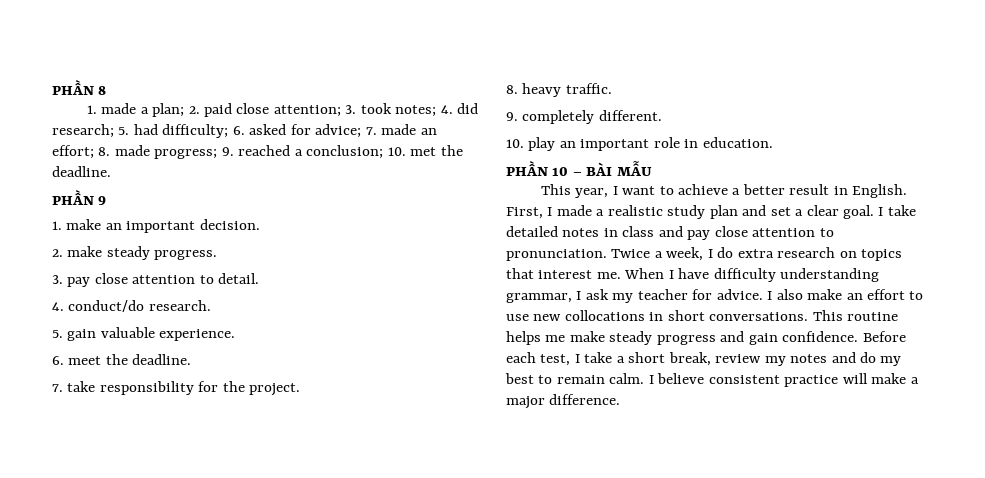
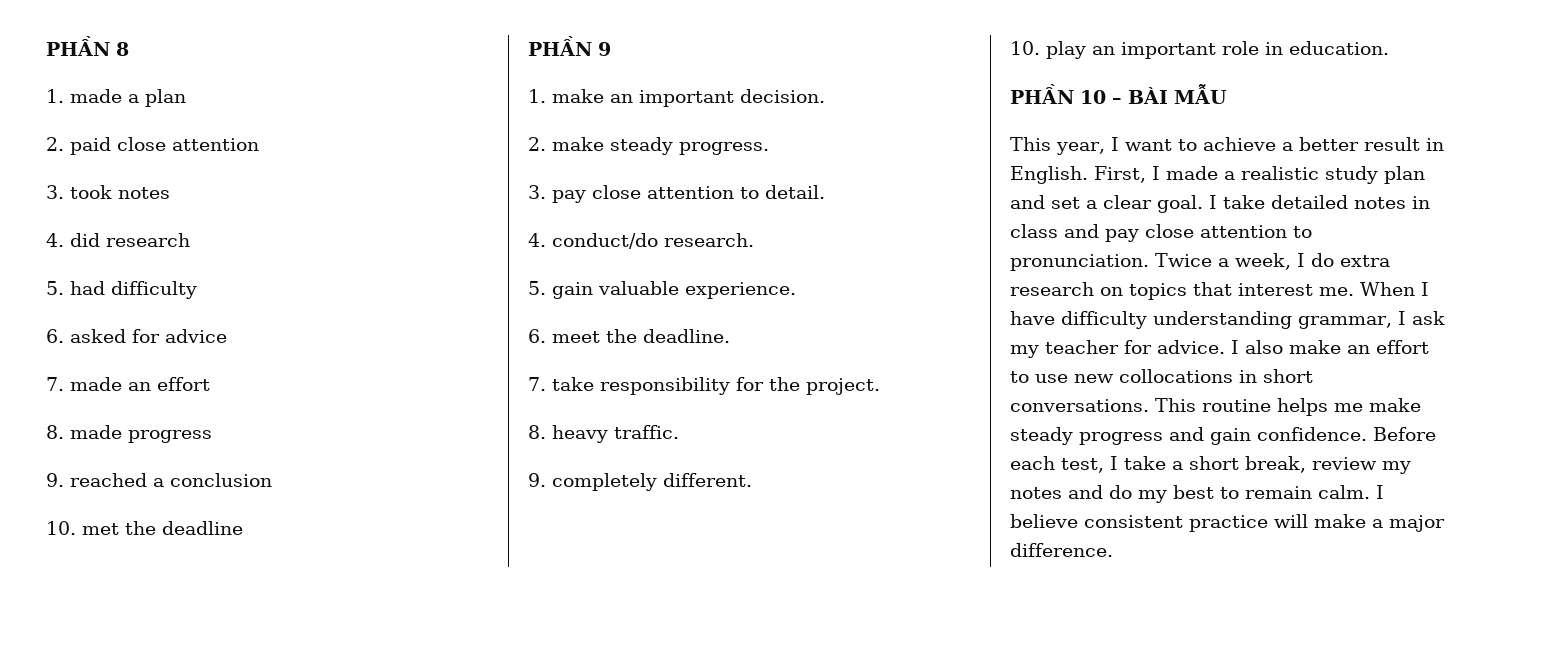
[152,103,185,117] plan; -> [145,89,186,107] plan //
[273,105,341,117] attention; -> [172,138,259,151] attention //
[395,105,437,117] notes; -> [118,187,170,199] notes //
[52,124,114,138] research; -> [106,233,190,247] research //
[162,124,229,138] difficulty; -> [111,281,197,299] difficulty //
[315,124,362,138] advice; -> [165,329,227,343] advice //
[52,145,94,159] effort; -> [157,377,210,391] effort //
[154,149,218,159] progress; -> [128,430,212,443] progress //
[306,145,384,159] conclusion; -> [170,473,272,487] conclusion //
[52,166,111,177] deadline. -> [162,521,243,535] deadline

